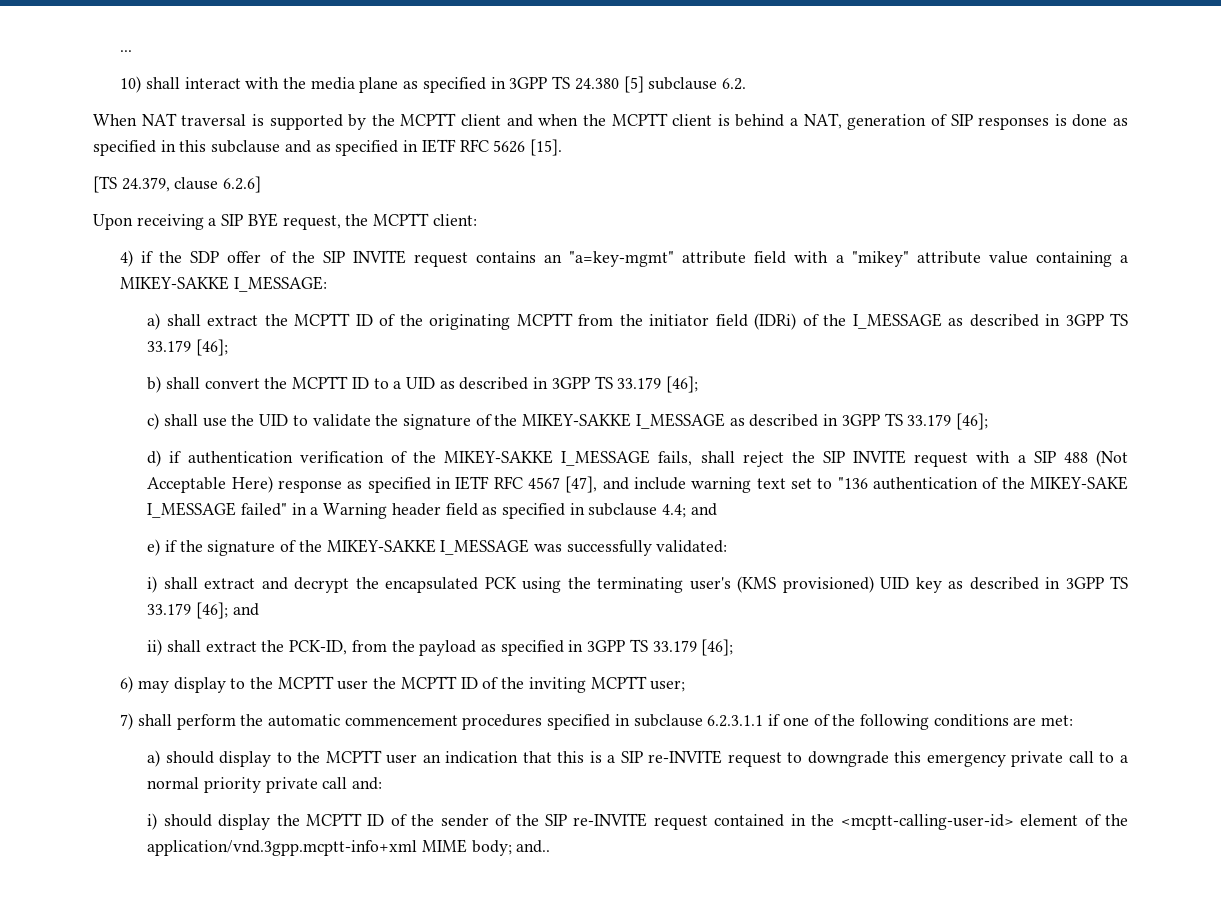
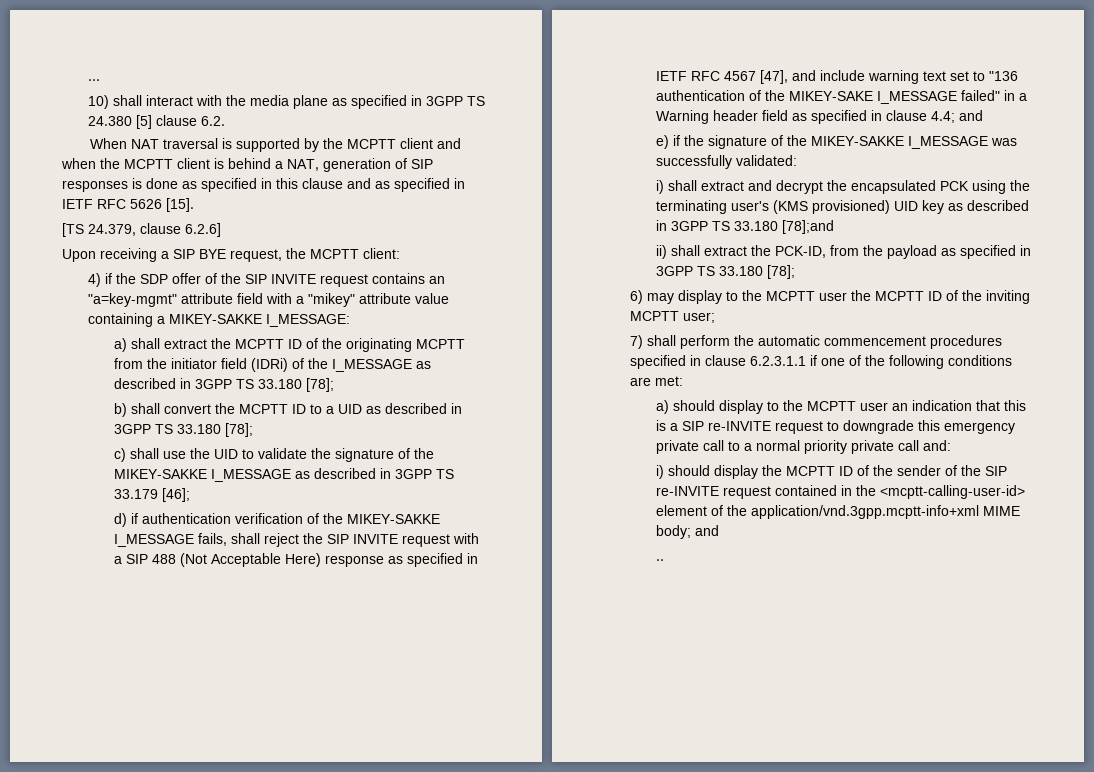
[648,77,718,90] subclause -> [155,115,197,126] clause
[211,140,281,153] subclause -> [302,178,343,189] clause
[147,339,228,356] 33.179 [46]; -> [257,378,334,392] 33.180 [78];
[617,376,699,393] 33.179 [46]; -> [176,423,253,437] 33.180 [78];
[588,503,658,516] subclause -> [885,110,927,121] clause
[147,602,259,619] 33.179 [46]; and -> [733,220,834,234] 33.180 [78];and
[652,639,734,656] 33.179 [46]; -> [718,265,795,279] 33.180 [78];
[633,714,703,727] subclause -> [704,355,746,366] clause
[516,840,551,853] and.. -> [694,525,719,536] [655,559,664,561] and // ..

